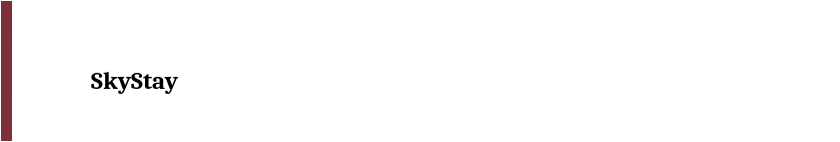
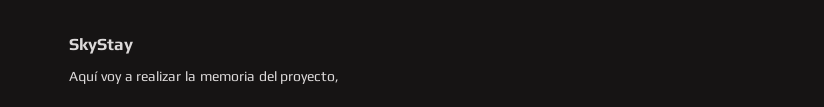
(179, 82) none -> [69,71,340,84] // Aquí voy a realizar la memoria del proyecto,

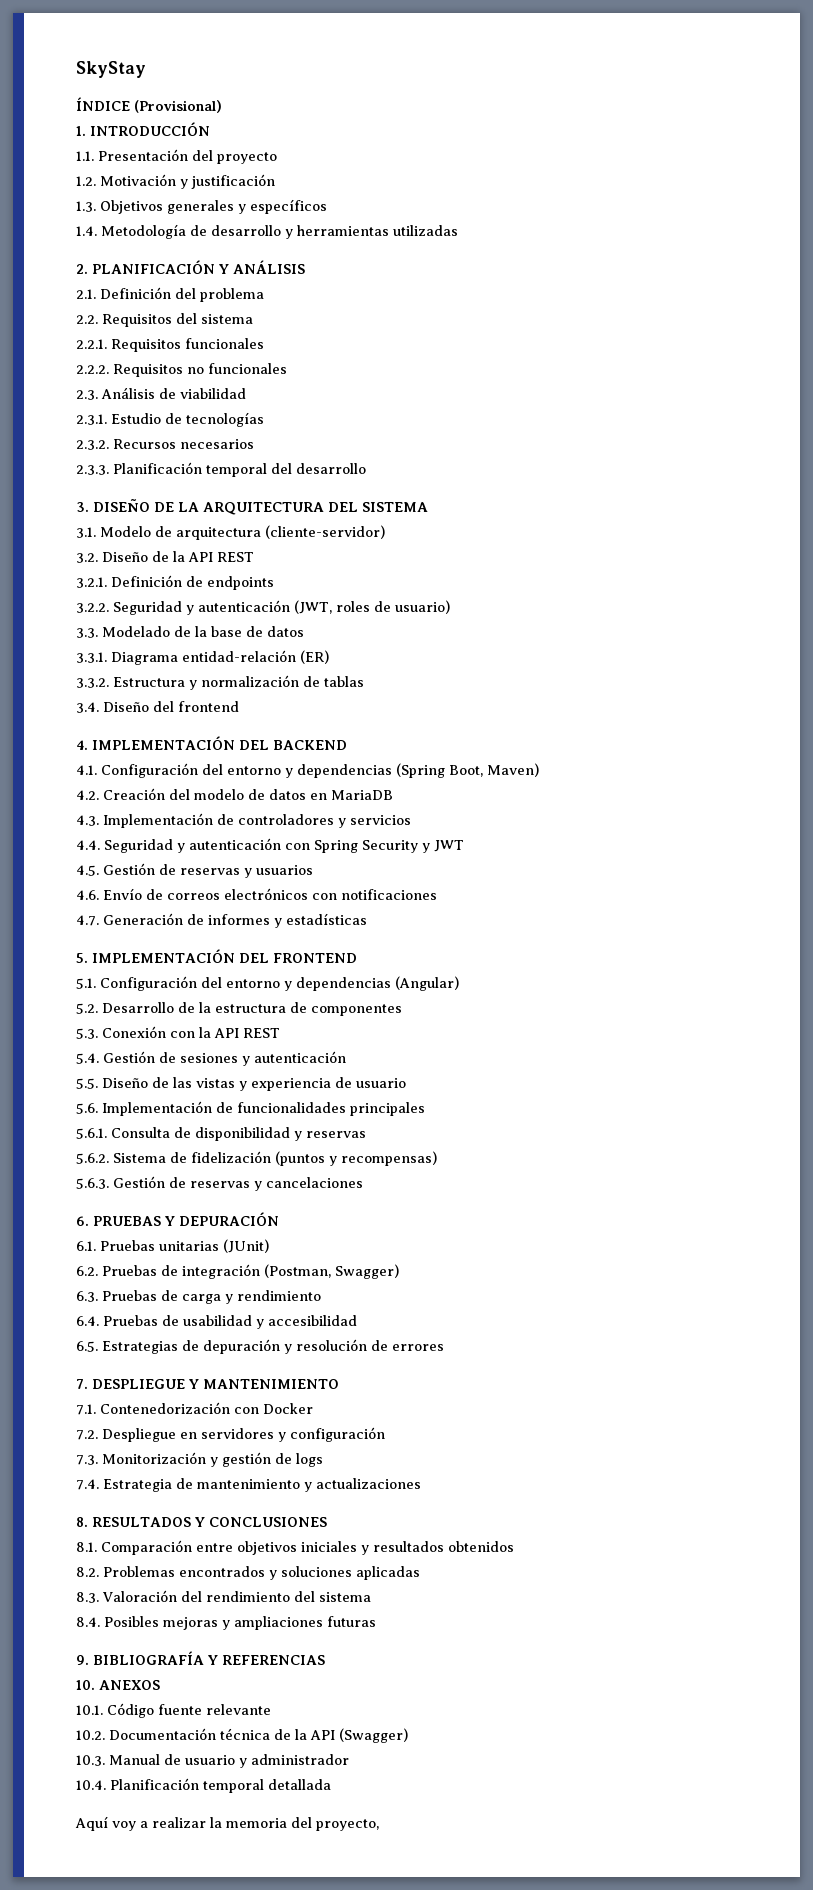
(133, 46) none -> [76,97,222,113] [76,122,210,136] [76,149,277,164] [76,174,275,189] [76,199,327,214] [76,224,458,239] [76,260,305,274] [76,287,264,302] [76,313,253,327] [76,338,264,352] [76,363,287,377] [76,387,246,400] [76,412,264,427] [76,439,254,450] [76,462,366,477] [76,499,428,515] [76,525,385,540] [76,551,254,563] [76,575,274,590] [76,600,450,615] [76,626,304,638] [76,650,329,665] [76,675,364,690] [76,701,239,713] [76,736,347,750] [76,763,539,778] [76,788,393,800] [76,813,411,828] [76,838,464,853] [76,863,313,878] [76,888,437,900] [76,913,367,928] [76,949,357,963] [76,976,459,991] [76,1002,402,1016] [76,1026,280,1039] [76,1051,346,1066] [76,1077,406,1091] [76,1101,425,1116] [76,1127,366,1141] [76,1151,437,1166] [76,1176,363,1191] [76,1212,279,1226] [76,1239,269,1253] [76,1264,399,1279] [76,1290,321,1304] [76,1315,357,1329] [76,1339,444,1354] [76,1379,339,1389] [76,1402,313,1415] [76,1427,385,1442] [76,1452,323,1467] [76,1478,421,1492] [76,1517,327,1527] [76,1540,514,1555] [76,1566,420,1580] [76,1590,371,1603] [76,1616,376,1630] [76,1651,325,1665] [76,1680,160,1690] [76,1703,271,1718] [76,1728,408,1743] [76,1754,349,1768] [76,1778,331,1793] // ÍNDICE (Provisional) // 1. INTRODUCCIÓN // 1.1. Presentación del proyecto // 1.2. Motivación y justificación // 1.3. Objetivos generales y específicos // 1.4. Metodología de desarrollo y herramientas utilizadas // 2. PLANIFICACIÓN Y ANÁLISIS // 2.1. Definición del problema // 2.2. Requisitos del sistema // 2.2.1. Requisitos funcionales // 2.2.2. Requisitos no funcionales // 2.3. Análisis de viabilidad // 2.3.1. Estudio de tecnologías // 2.3.2. Recursos necesarios // 2.3.3. Planificación temporal del desarrollo // 3. DISEÑO DE LA ARQUITECTURA DEL SISTEMA // 3.1. Modelo de arquitectura (cliente-servidor) // 3.2. Diseño de la API REST // 3.2.1. Definición de endpoints // 3.2.2. Seguridad y autenticación (JWT, roles de usuario) // 3.3. Modelado de la base de datos // 3.3.1. Diagrama entidad-relación (ER) // 3.3.2. Estructura y normalización de tablas // 3.4. Diseño del frontend // 4. IMPLEMENTACIÓN DEL BACKEND // 4.1. Configuración del entorno y dependencias (Spring Boot, Maven) // 4.2. Creación del modelo de datos en MariaDB // 4.3. Implementación de controladores y servicios // 4.4. Seguridad y autenticación con Spring Security y JWT // 4.5. Gestión de reservas y usuarios // 4.6. Envío de correos electrónicos con notificaciones // 4.7. Generación de informes y estadísticas // 5. IMPLEMENTACIÓN DEL FRONTEND // 5.1. Configuración del entorno y dependencias (Angular) // 5.2. Desarrollo de la estructura de componentes // 5.3. Conexión con la API REST // 5.4. Gestión de sesiones y autenticación // 5.5. Diseño de las vistas y experiencia de usuario // 5.6. Implementación de funcionalidades principales // 5.6.1. Consulta de disponibilidad y reservas // 5.6.2. Sistema de fidelización (puntos y recompensas) // 5.6.3. Gestión de reservas y cancelaciones // 6. PRUEBAS Y DEPURACIÓN // 6.1. Pruebas unitarias (JUnit) // 6.2. Pruebas de integración (Postman, Swagger) // 6.3. Pruebas de carga y rendimiento // 6.4. Pruebas de usabilidad y accesibilidad // 6.5. Estrategias de depuración y resolución de errores // 7. DESPLIEGUE Y MANTENIMIENTO // 7.1. Contenedorización con Docker // 7.2. Despliegue en servidores y configuración // 7.3. Monitorización y gestión de logs // 7.4. Estrategia de mantenimiento y actualizaciones // 8. RESULTADOS Y CONCLUSIONES // 8.1. Comparación entre objetivos iniciales y resultados obtenidos // 8.2. Problemas encontrados y soluciones aplicadas // 8.3. Valoración del rendimiento del sistema // 8.4. Posibles mejoras y ampliaciones futuras // 9. BIBLIOGRAFÍA Y REFERENCIAS // 10. ANEXOS // 10.1. Código fuente relevante // 10.2. Documentación técnica de la API (Swagger) // 10.3. Manual de usuario y administrador // 10.4. Planificación temporal detallada

